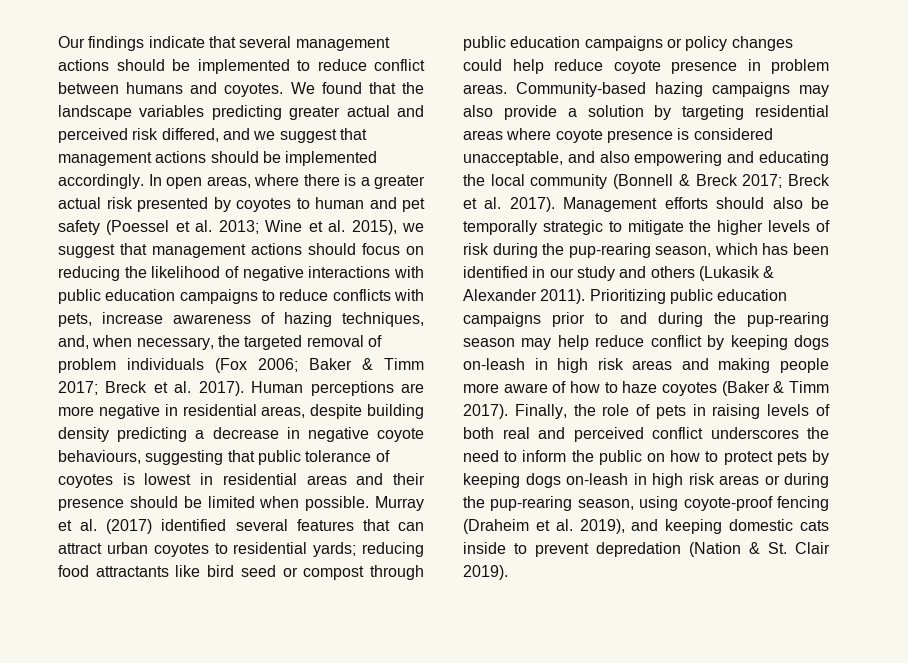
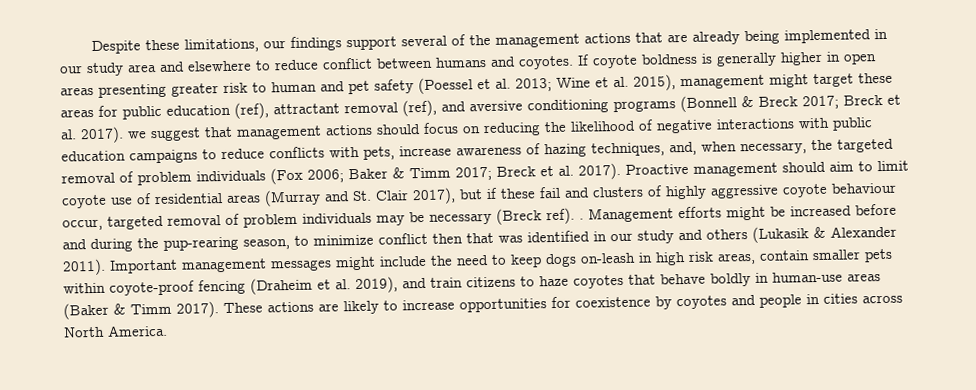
[58,36,390,51] [58,59,290,74] Our findings indicate that several management actions should be implemented -> [91,28,889,54] [59,60,252,77] Despite these limitations, our findings support several of the management actions that are already being implemented in our study area and elsewhere
[290,82,425,94] [58,105,425,120] [58,128,367,143] [58,151,378,166] [58,174,425,189] [58,197,291,212] We found that the landscape variables predicting greater actual and perceived risk differed, and we suggest that management actions should be implemented accordingly. In open areas, where there is a greater actual risk presented by coyotes -> [577,51,877,69] [60,82,248,98] If coyote boldness is generally higher in open areas presenting greater risk
(397, 227) none -> [680,72,893,90] [60,94,901,120] [60,126,124,144] management might target these areas for public education (ref), attractant removal (ref), and aversive conditioning programs (Bonnell & Breck 2017; Breck et al. 2017).
[251,381,424,396] [58,404,425,419] [58,427,425,442] [58,450,390,465] [58,473,425,488] [58,496,424,511] [58,519,424,534] [58,542,425,557] [58,565,425,580] [463,36,793,51] [463,59,829,74] [463,82,829,97] [463,105,829,120] [463,128,773,143] [463,151,829,166] [463,174,830,189] [463,197,829,212] [463,220,830,235] [463,243,829,258] Human perceptions are more negative in residential areas, despite building density predicting a decrease in negative coyote behaviours, suggesting that public tolerance of coyotes is lowest in residential areas and their presence should be limited when possible. Murray et al. (2017) identified several features that can attract urban coyotes to residential yards; reducing food attractants like bird seed or compost through public education campaigns or policy changes could help reduce coyote presence in problem areas. Community-based hazing campaigns may also provide a solution by targeting residential areas where coyote presence is considered unacceptable, and also empowering and educating the local community (Bonnell & Breck 2017; Breck et al. 2017). Management efforts should also be temporally strategic to mitigate the higher levels of risk during the pup-rearing season, which has been -> [625,160,909,177] [61,182,897,209] [62,203,897,231] [62,232,523,253] Proactive management should aim to limit coyote use of residential areas (Murray and St. Clair 2017), but if these fail and clusters of highly aggressive coyote behaviour occur, targeted removal of problem individuals may be necessary (Breck ref). . Management efforts might be increased before and during the pup-rearing season, to minimize conflict then that was
[589,289,788,304] [463,312,829,327] [463,335,829,350] [463,358,829,373] [463,381,829,396] [463,404,830,419] [463,427,829,442] [463,450,829,465] [463,473,829,488] [463,496,679,511] Prioritizing public education campaigns prior to and during the pup-rearing season may help reduce conflict by keeping dogs on-leash in high risk areas and making people more aware of how to haze coyotes (Baker & Timm 2017). Finally, the role of pets in raising levels of both real and perceived conflict underscores the need to inform the public on how to protect pets by keeping dogs on-leash in high risk areas or during the pup-rearing season, using -> [109,248,893,274] [63,282,106,294] Important management messages might include the need to keep dogs on-leash in high risk areas, contain smaller pets within
[665,519,829,534] [463,542,830,557] [463,565,508,580] keeping domestic cats inside to prevent depredation (Nation & St. Clair 2019). -> [430,271,881,289] [63,293,903,320] [63,324,168,338] train citizens to haze coyotes that behave boldly in human-use areas (Baker & Timm 2017). These actions are likely to increase opportunities for coexistence by coyotes and people in cities across North America.

